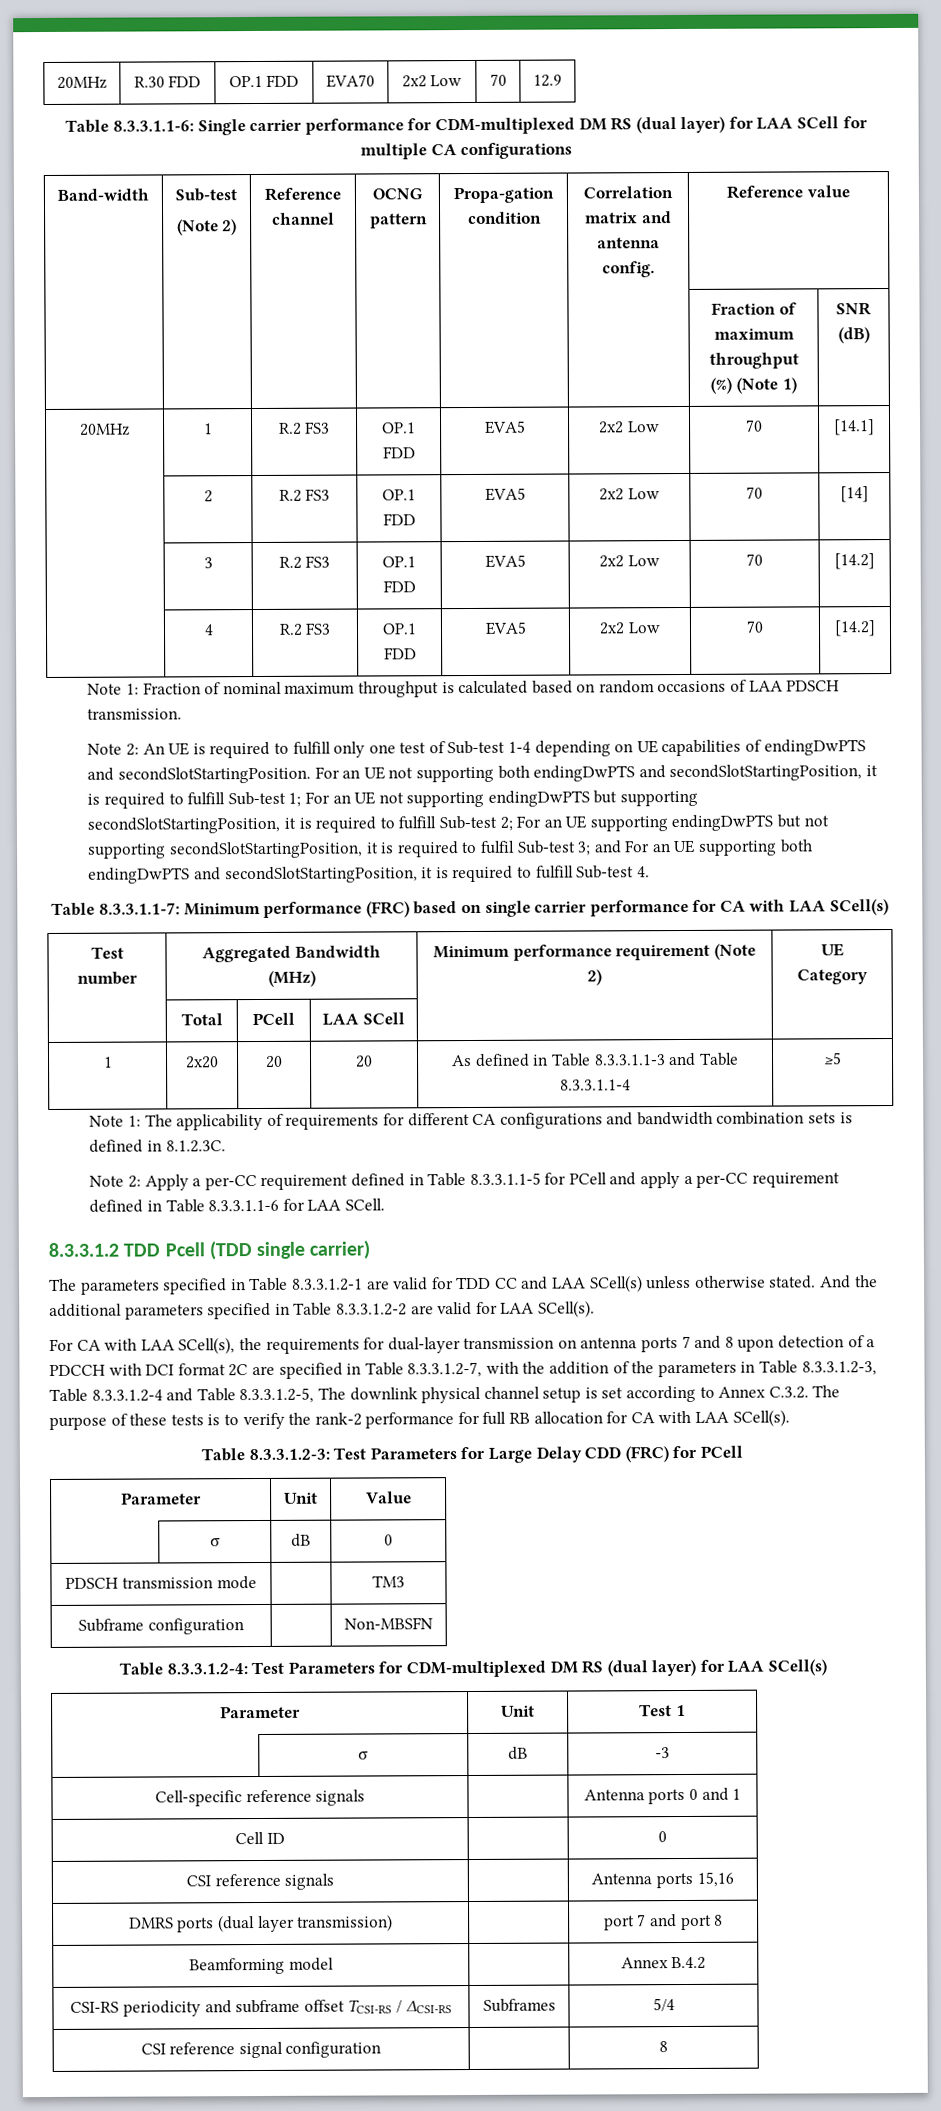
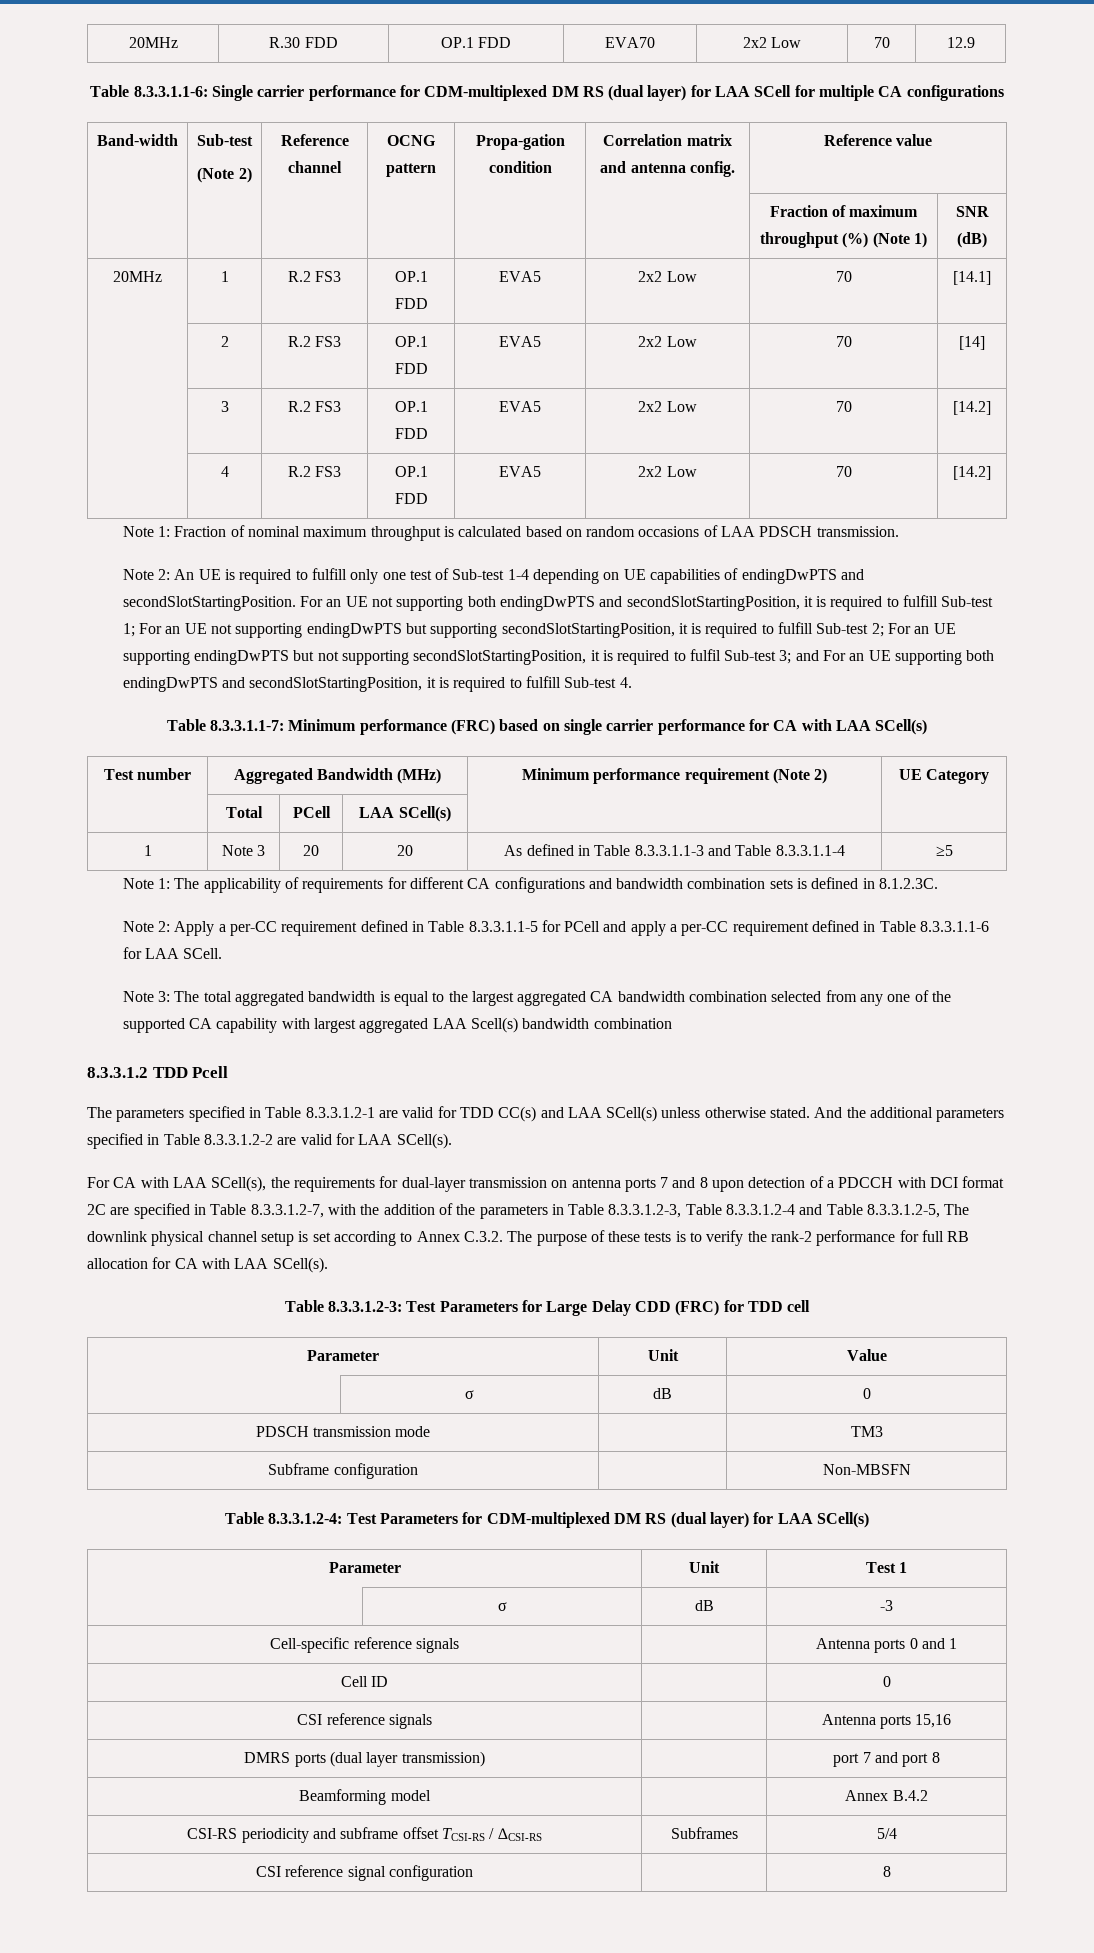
[362,1012,405,1025] [103,1056,113,1068] [186,1056,219,1069] SCell | | // 1 | 2x20 -> [398,806,451,822] [143,845,152,856] [221,845,266,856] SCell(s) | | // 1 | Note 3
(385, 1204) none -> [122,990,952,1006] [122,1017,672,1033] // Note 3: The total aggregated bandwidth is equal to the largest aggregated CA bandwidth combination selected from any one of the supported CA capability with largest aggregated LAA Scell(s) bandwidth combination
[208,1240,371,1261] (TDD single carrier) -> (229, 1072) none
[494,1277,518,1289] CC -> [498,1106,537,1122] CC(s)
[699,1445,743,1458] PCell -> [747,1300,811,1312] TDD cell

